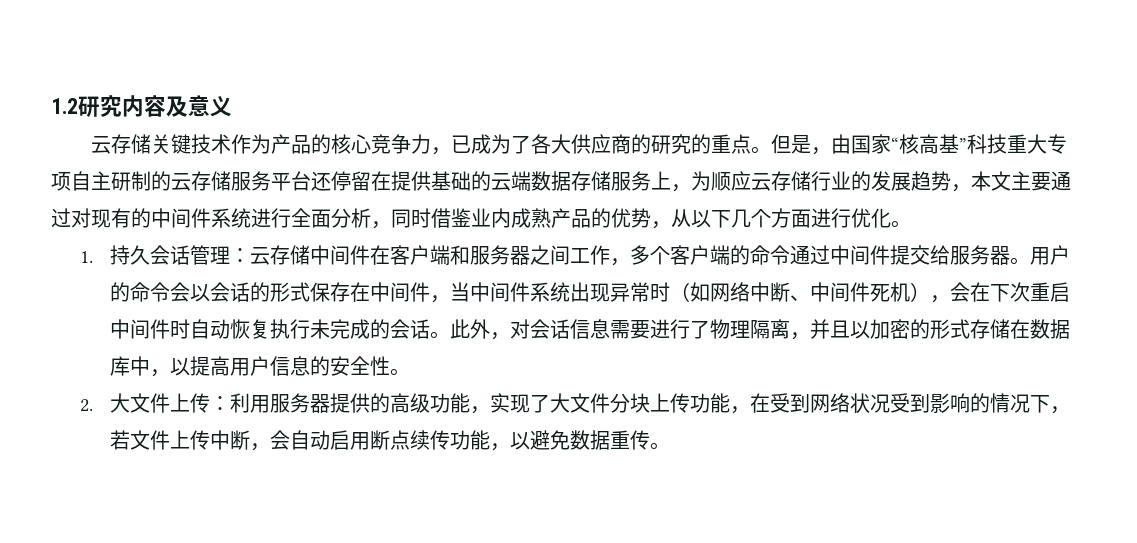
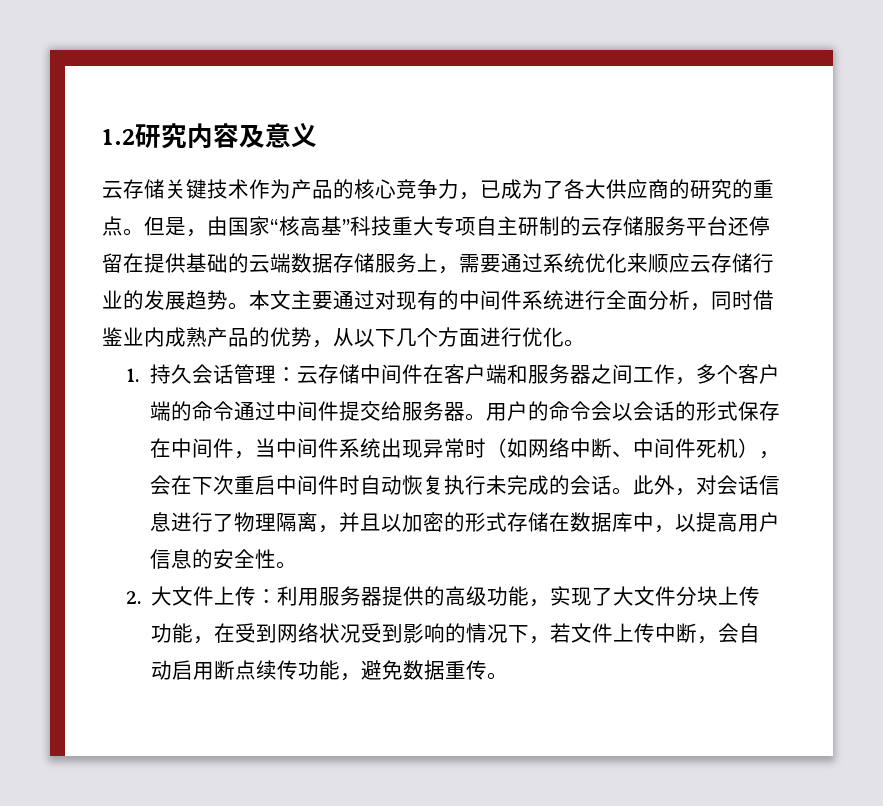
[691,171,711,191] 为 -> [459,253,648,273] 需要通过系统优化来
[951,184,971,192] ， -> [228,302,249,310] 。
[609,320,650,339] 需要 -> (172, 522) none
[509,432,530,450] 以 -> (362, 677) none

